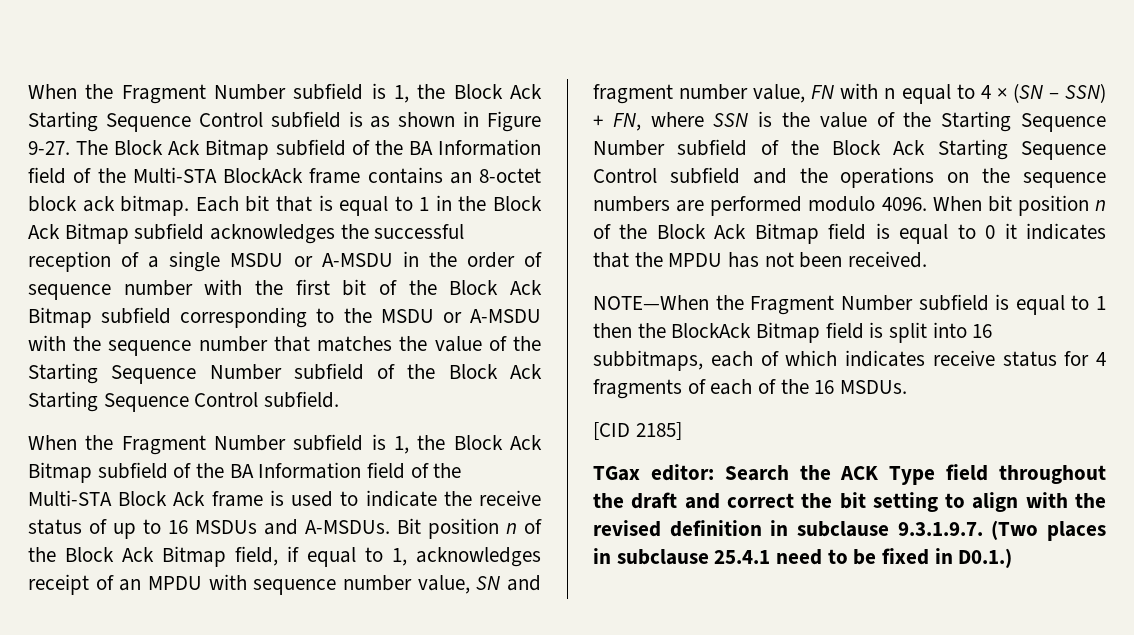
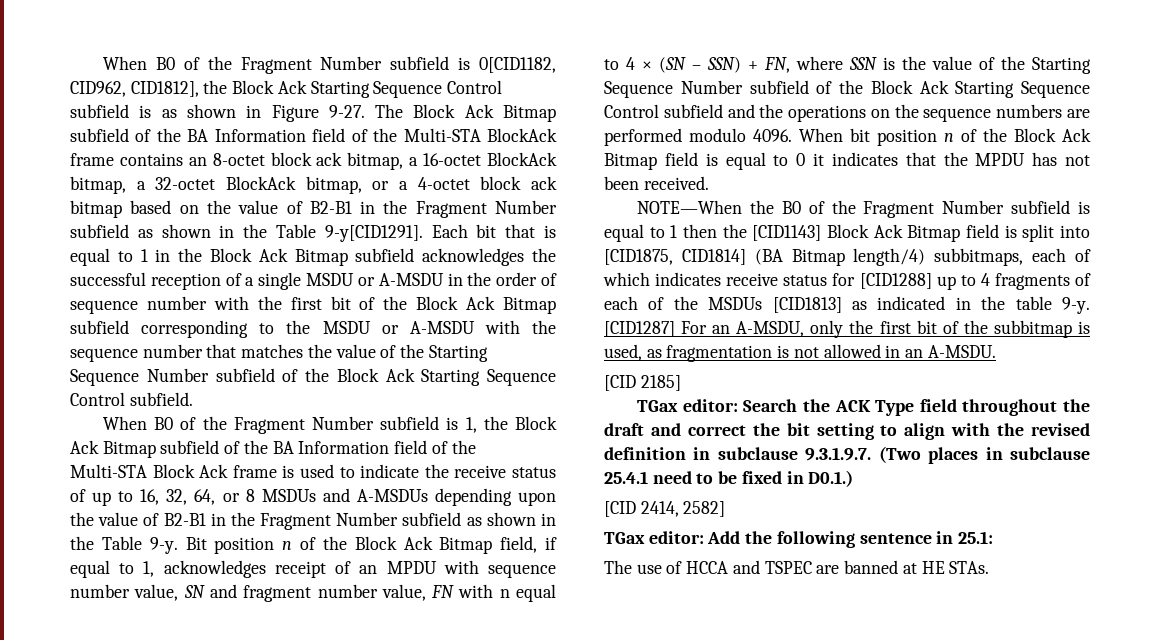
[28,83,409,104] When the Fragment Number subfield is 1, -> [103,56,556,74] [70,81,199,97] When B0 of the Fragment Number subfield is 0[CID1182, CID962, CID1812],
[120,195,190,216] bitmap. -> [347,152,558,170] [70,176,557,194] [70,200,558,218] [70,224,423,242] bitmap, a 16-octet BlockAck bitmap, a 32-octet BlockAck bitmap, or a 4-octet block ack bitmap based on the value of B2-B1 in the Fragment Number subfield as shown in the Table 9-y[CID1291].
(77, 442) none -> [154,417,197,430] B0 of
[168,519,390,535] 16 MSDUs and A-MSDUs. -> [140,488,556,506] [70,512,556,530] [70,536,178,554] 16, 32, 64, or 8 MSDUs and A-MSDUs depending upon the value of B2-B1 in the Fragment Number subfield as shown in the Table 9-y.
(744, 302) none -> [781,200,856,214] B0 of the
[671,323,752,338] BlockAck -> [752,224,903,241] [CID1143] Block Ack
[972,324,993,338] 16 -> [604,248,926,266] [CID1875, CID1814] (BA Bitmap length/4)
(1090, 358) none -> [859,273,976,290] [CID1288] up to
[814,380,908,394] 16 MSDUs. -> [708,296,1090,314] [604,320,1090,338] [604,344,996,362] MSDUs [CID1813] as indicated in the table 9-y. [CID1287] For an A-MSDU, only the first bit of the subbitmap is used, as fragmentation is not allowed in an A-MSDU.
(1013, 558) none -> [604,501,726,517] [604,531,994,548] [604,560,990,574] // [CID 2414, 2582] // TGax editor: Add the following sentence in 25.1: // The use of HCCA and TSPEC are banned at HE STAs.

